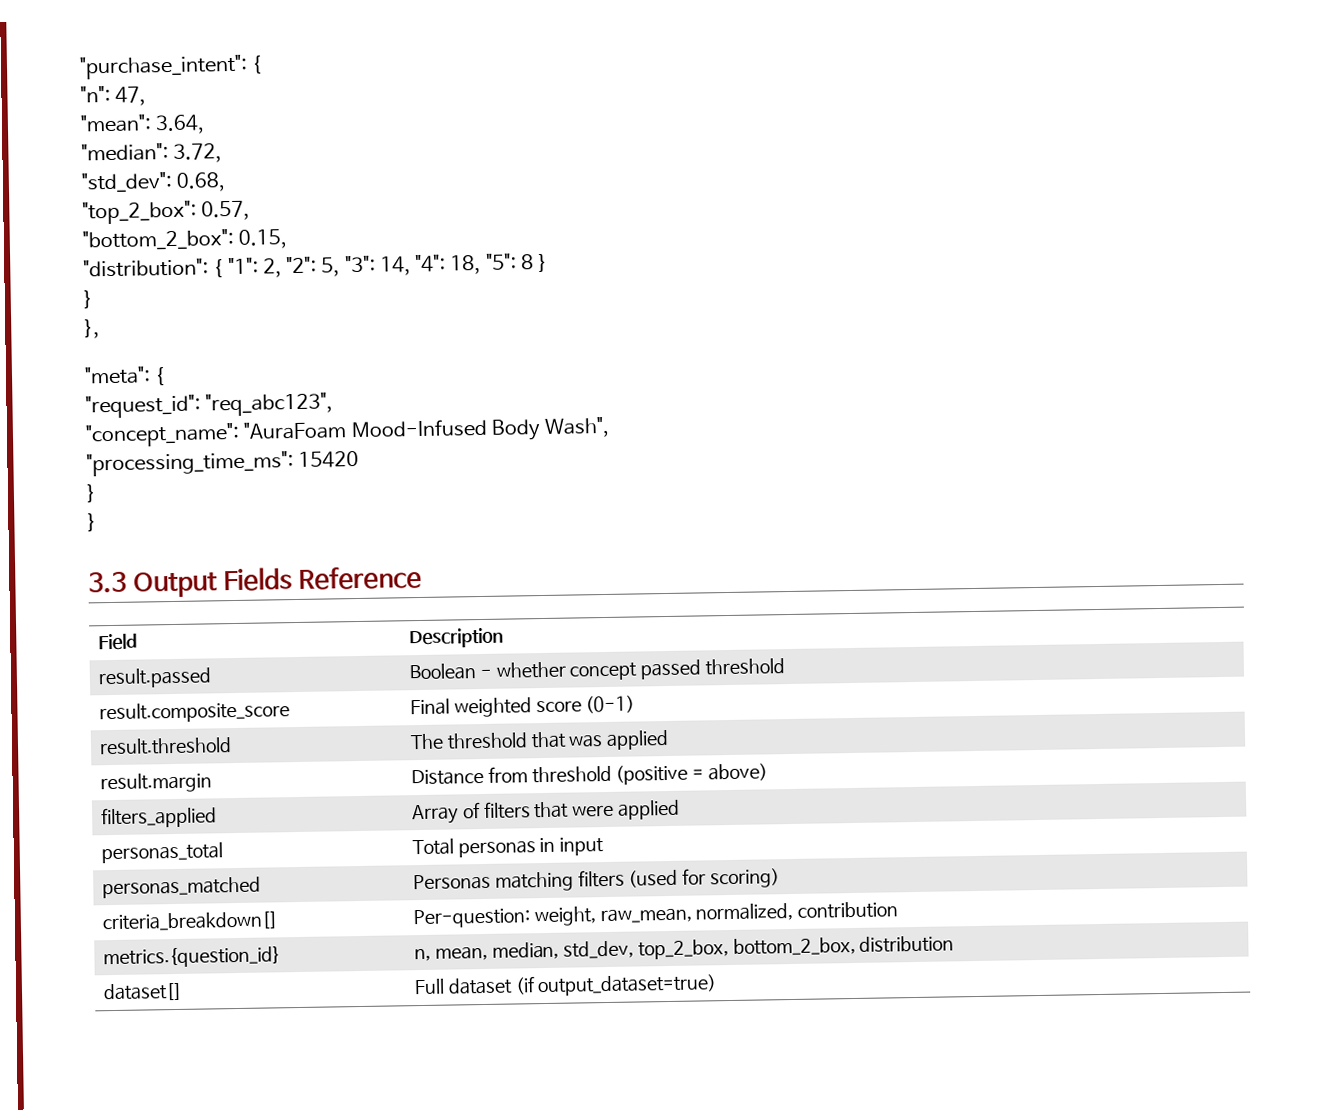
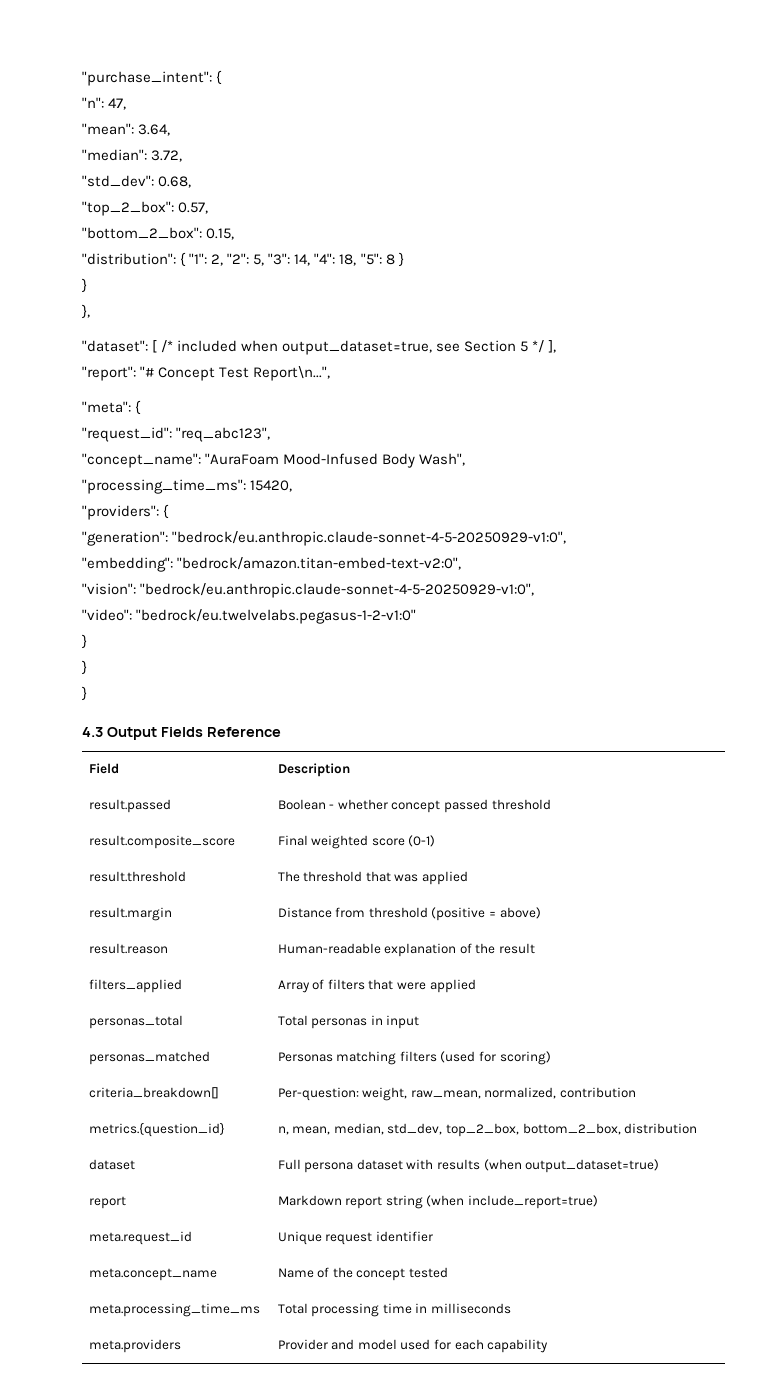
(100, 329) none -> [82,340,556,355] [82,366,331,381] // "dataset": [ /* included when output_dataset=true, see Section 5 */ ], // "report": "# Concept Test Report\n...",
[298,450,360,468] [86,484,97,503] [87,513,97,532] [88,571,127,594] 15420 // } // } // 3.3 -> [250,480,293,492] [82,504,170,520] [82,531,567,546] [82,557,462,572] [82,583,535,598] [82,609,417,624] [82,634,87,649] [82,660,87,675] [82,686,87,701] [82,727,103,737] 15420, // "providers": { // "generation": "bedrock/eu.anthropic.claude-sonnet-4-5-20250929-v1:0", // "embedding": "bedrock/amazon.titan-embed-text-v2:0", // "vision": "bedrock/eu.anthropic.claude-sonnet-4-5-20250929-v1:0", // "video": "bedrock/eu.twelvelabs.pegasus-1-2-v1:0" // } // } // } // 4.3
(768, 772) none -> [88,943,168,954] [277,943,536,957] // result.reason | Human-readable explanation of the result
[103,982,184,1002] dataset[] -> [88,1159,135,1170] dataset
[447,974,718,997] dataset (if output_dataset=true) -> [304,1159,660,1173] [88,1196,126,1209] [277,1195,599,1209] [88,1231,192,1245] [277,1231,433,1245] [88,1268,217,1281] [277,1267,449,1281] [88,1303,260,1317] [277,1303,512,1317] [88,1339,181,1353] [277,1339,549,1353] persona dataset with results (when output_dataset=true) // report | Markdown report string (when include_report=true) // meta.request_id | Unique request identifier // meta.concept_name | Name of the concept tested // meta.processing_time_ms | Total processing time in milliseconds // meta.providers | Provider and model used for each capability

